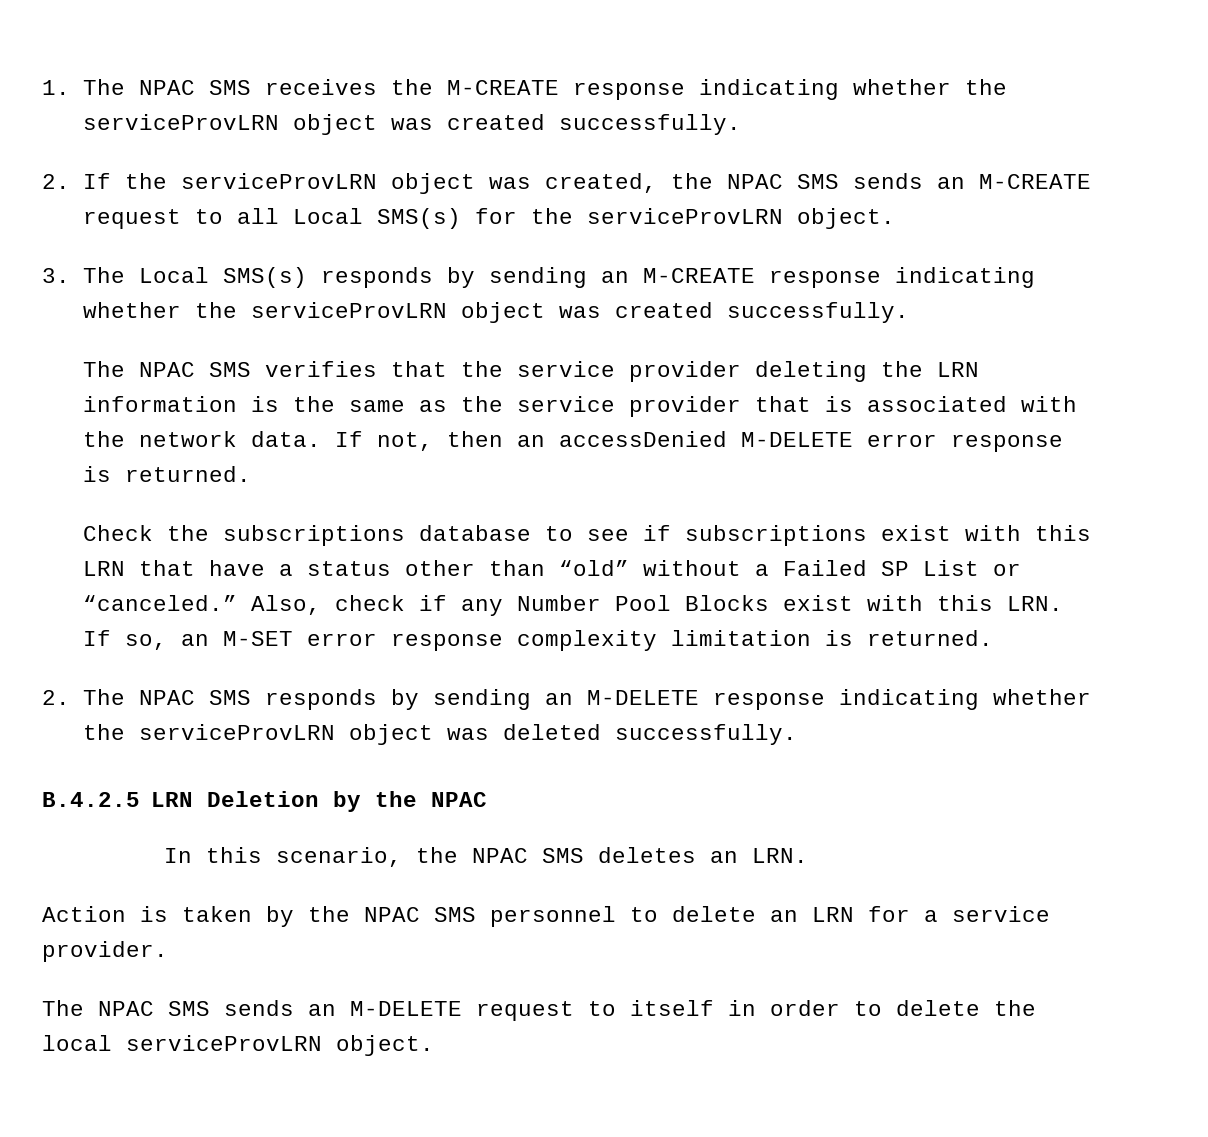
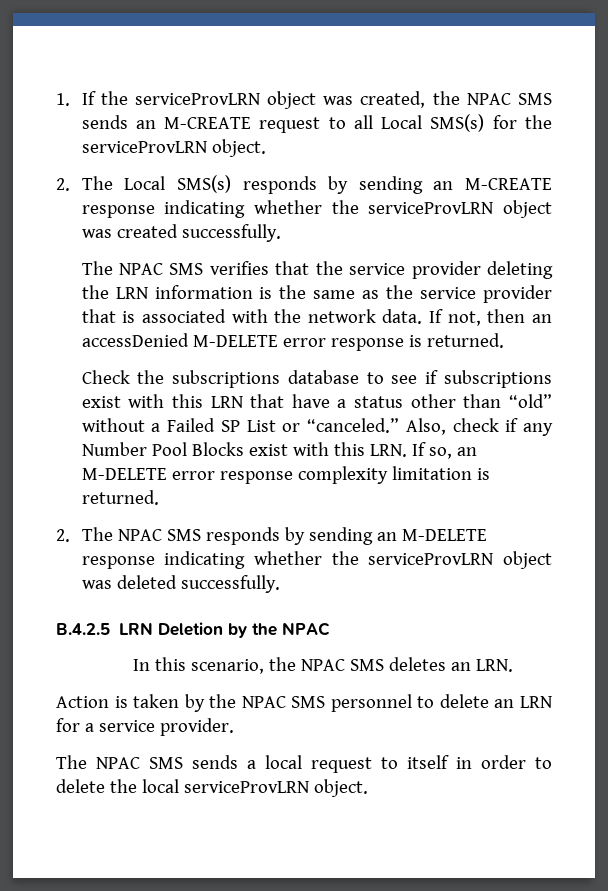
[82,79,1007,100] [82,114,741,135] [42,174,70,189] The NPAC SMS receives the M-CREATE response indicating whether the serviceProvLRN object was created successfully. // 2. -> (70, 99) none
[42,268,70,283] 3. -> [56,178,70,191] 2.
[222,631,293,646] M-SET -> [81,468,167,480] M-DELETE
[308,1001,462,1016] an M-DELETE -> [247,755,302,769] a local

